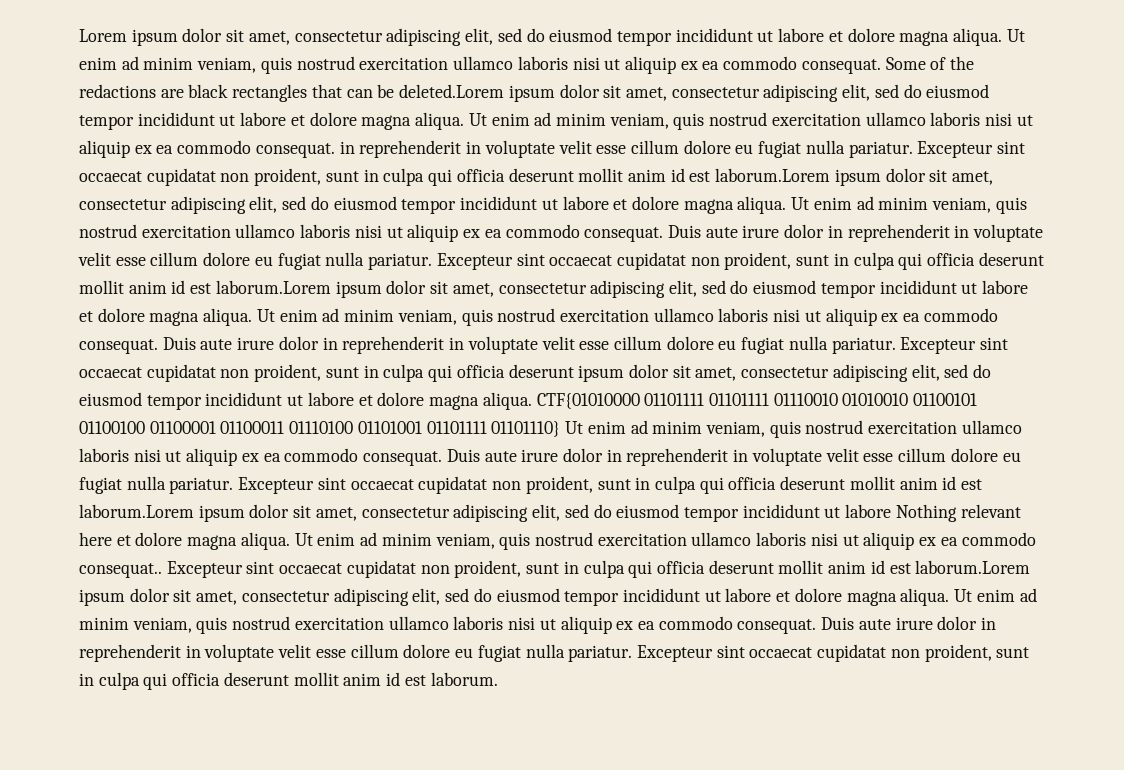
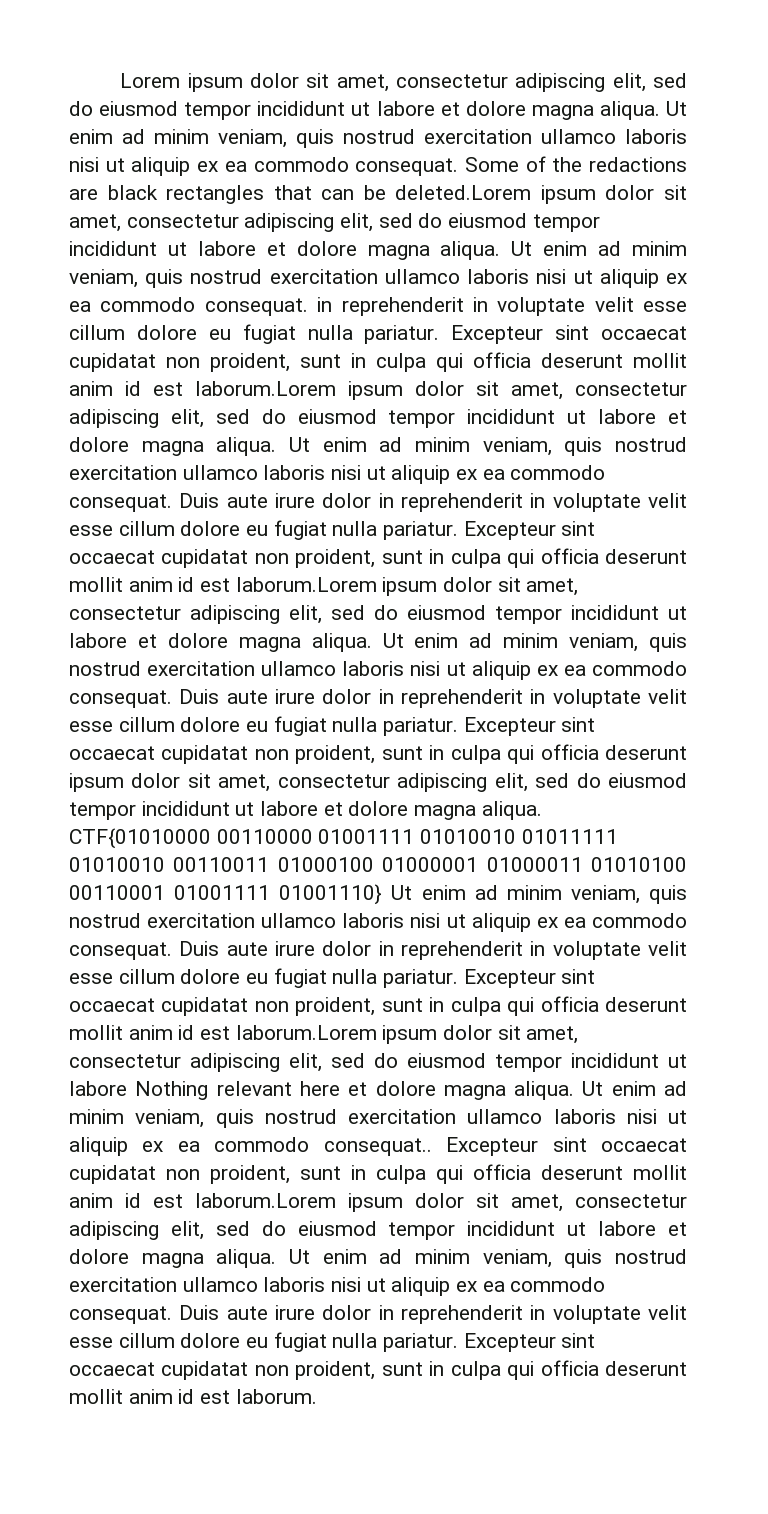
[644,393,978,406] [79,421,561,437] 01101111 01101111 01110010 01010010 01100101 01100100 01100001 01100011 01110100 01101001 01101111 01101110} -> [216,829,618,844] [69,857,687,872] [69,884,383,905] 00110000 01001111 01010010 01011111 01010010 00110011 01000100 01000001 01000011 01010100 00110001 01001111 01001110}

